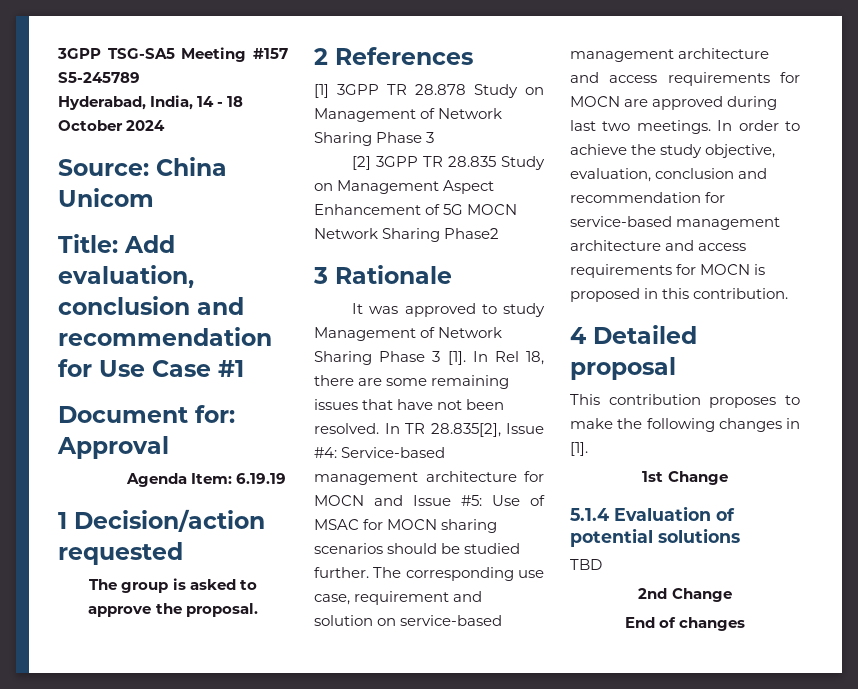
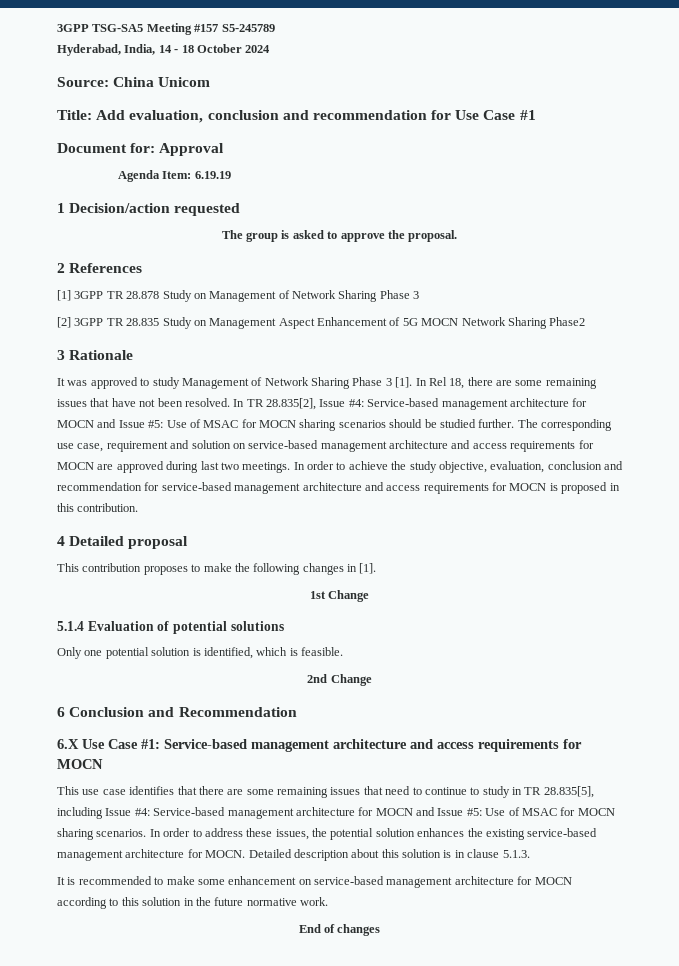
[570,559,602,570] [638,588,732,602] TBD // 2nd Change -> [57,647,343,659] [307,674,372,686] [57,707,297,717] [57,739,582,752] [57,759,103,769] [57,786,594,798] [57,807,615,819] [57,828,598,840] [57,849,530,861] [57,876,572,888] [57,897,328,909] Only one potential solution is identified, which is feasible. // 2nd Change // 6 Conclusion and Recommendation // 6.X Use Case #1: Service-based management architecture and access requirements for MOCN // This use case identifies that there are some remaining issues that need to continue to study in TR 28.835[5], including Issue #4: Service-based management architecture for MOCN and Issue #5: Use of MSAC for MOCN sharing scenarios. In order to address these issues, the potential solution enhances the existing service-based management architecture for MOCN. Detailed description about this solution is in clause 5.1.3. // It is recommended to make some enhancement on service-based management architecture for MOCN according to this solution in the future normative work.

